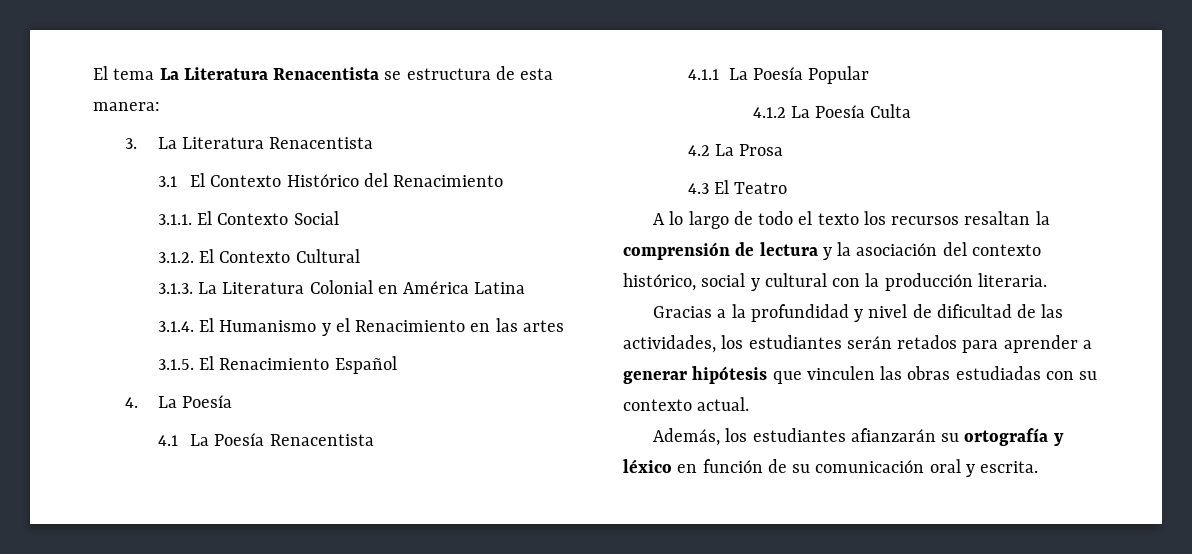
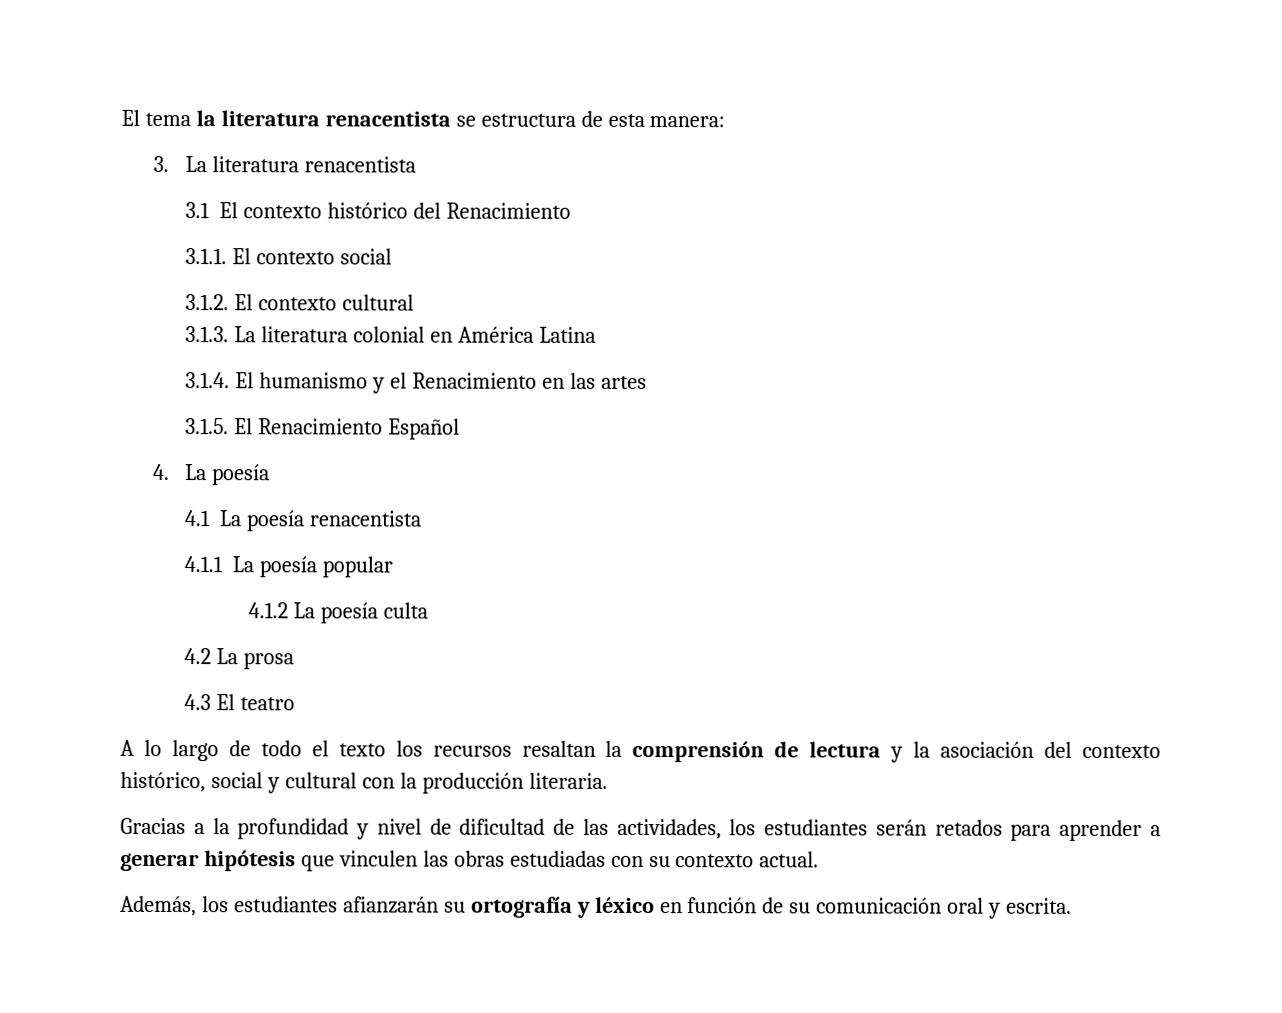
[159,67,380,80] La Literatura Renacentista -> [195,110,451,127] la literatura renacentista
[182,137,374,149] Literatura Renacentista -> [212,156,417,173] literatura renacentista
[210,174,359,187] Contexto Histórico -> [243,202,409,219] contexto histórico
[217,211,339,225] Contexto Social -> [256,248,393,265] contexto social
[219,249,360,263] Contexto Cultural -> [258,294,415,311] contexto cultural
[222,280,373,294] Literatura Colonial -> [261,326,426,343] literatura colonial
[219,320,317,332] Humanismo -> [259,372,369,389] humanismo
[182,395,233,408] Poesía -> [212,464,271,486] poesía
[214,433,374,446] Poesía Renacentista -> [246,510,422,532] poesía renacentista
[752,66,870,84] Poesía Popular -> [259,556,394,578] poesía popular
[815,104,912,118] Poesía Culta -> [320,602,429,624] poesía culta
[739,144,784,156] Prosa -> [243,652,295,670] prosa
[734,182,788,194] Teatro -> [240,697,296,711] teatro

